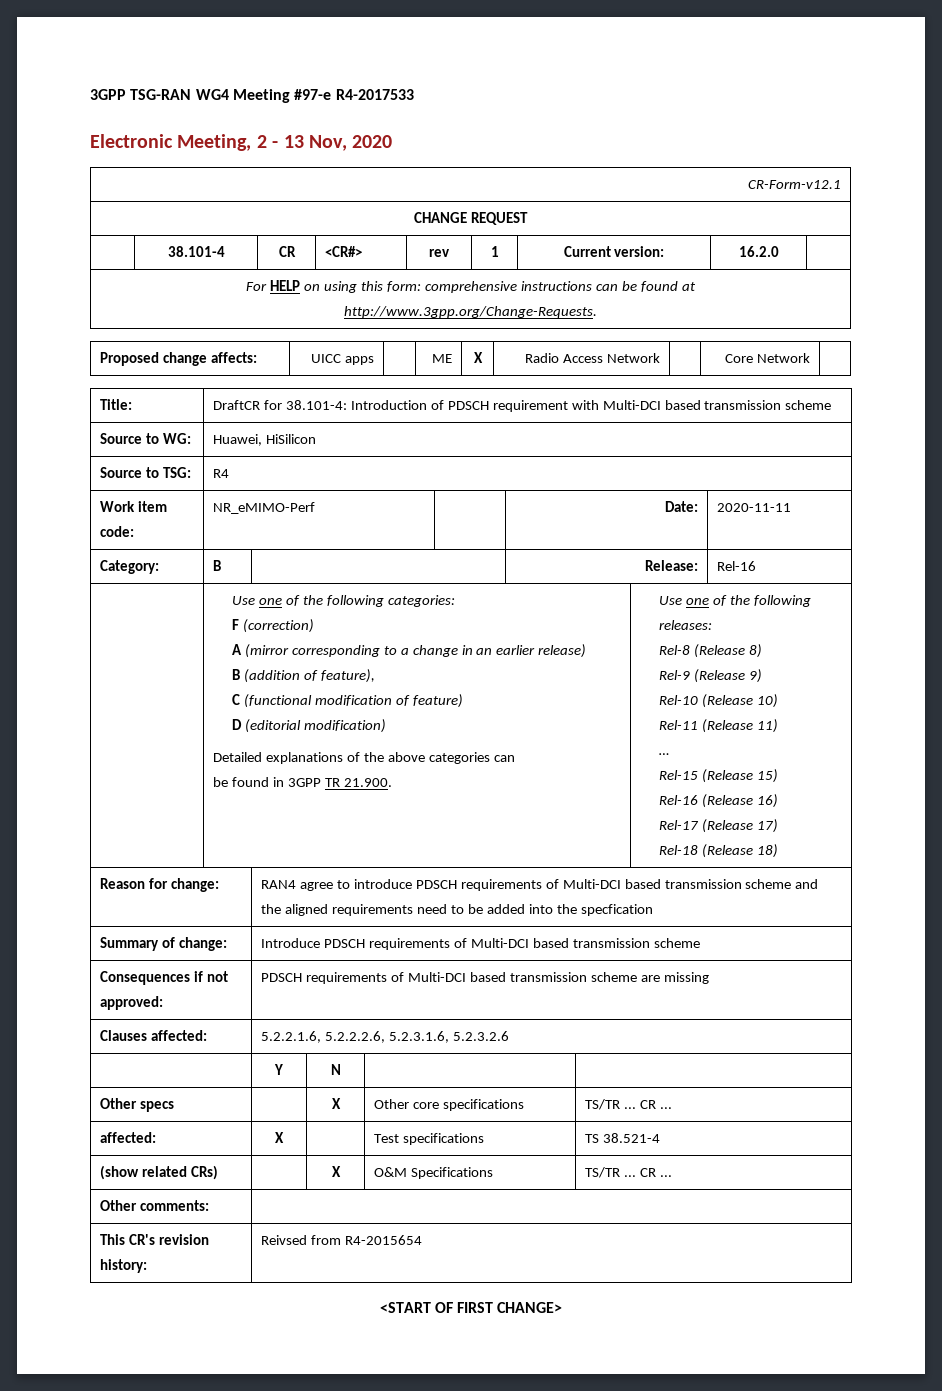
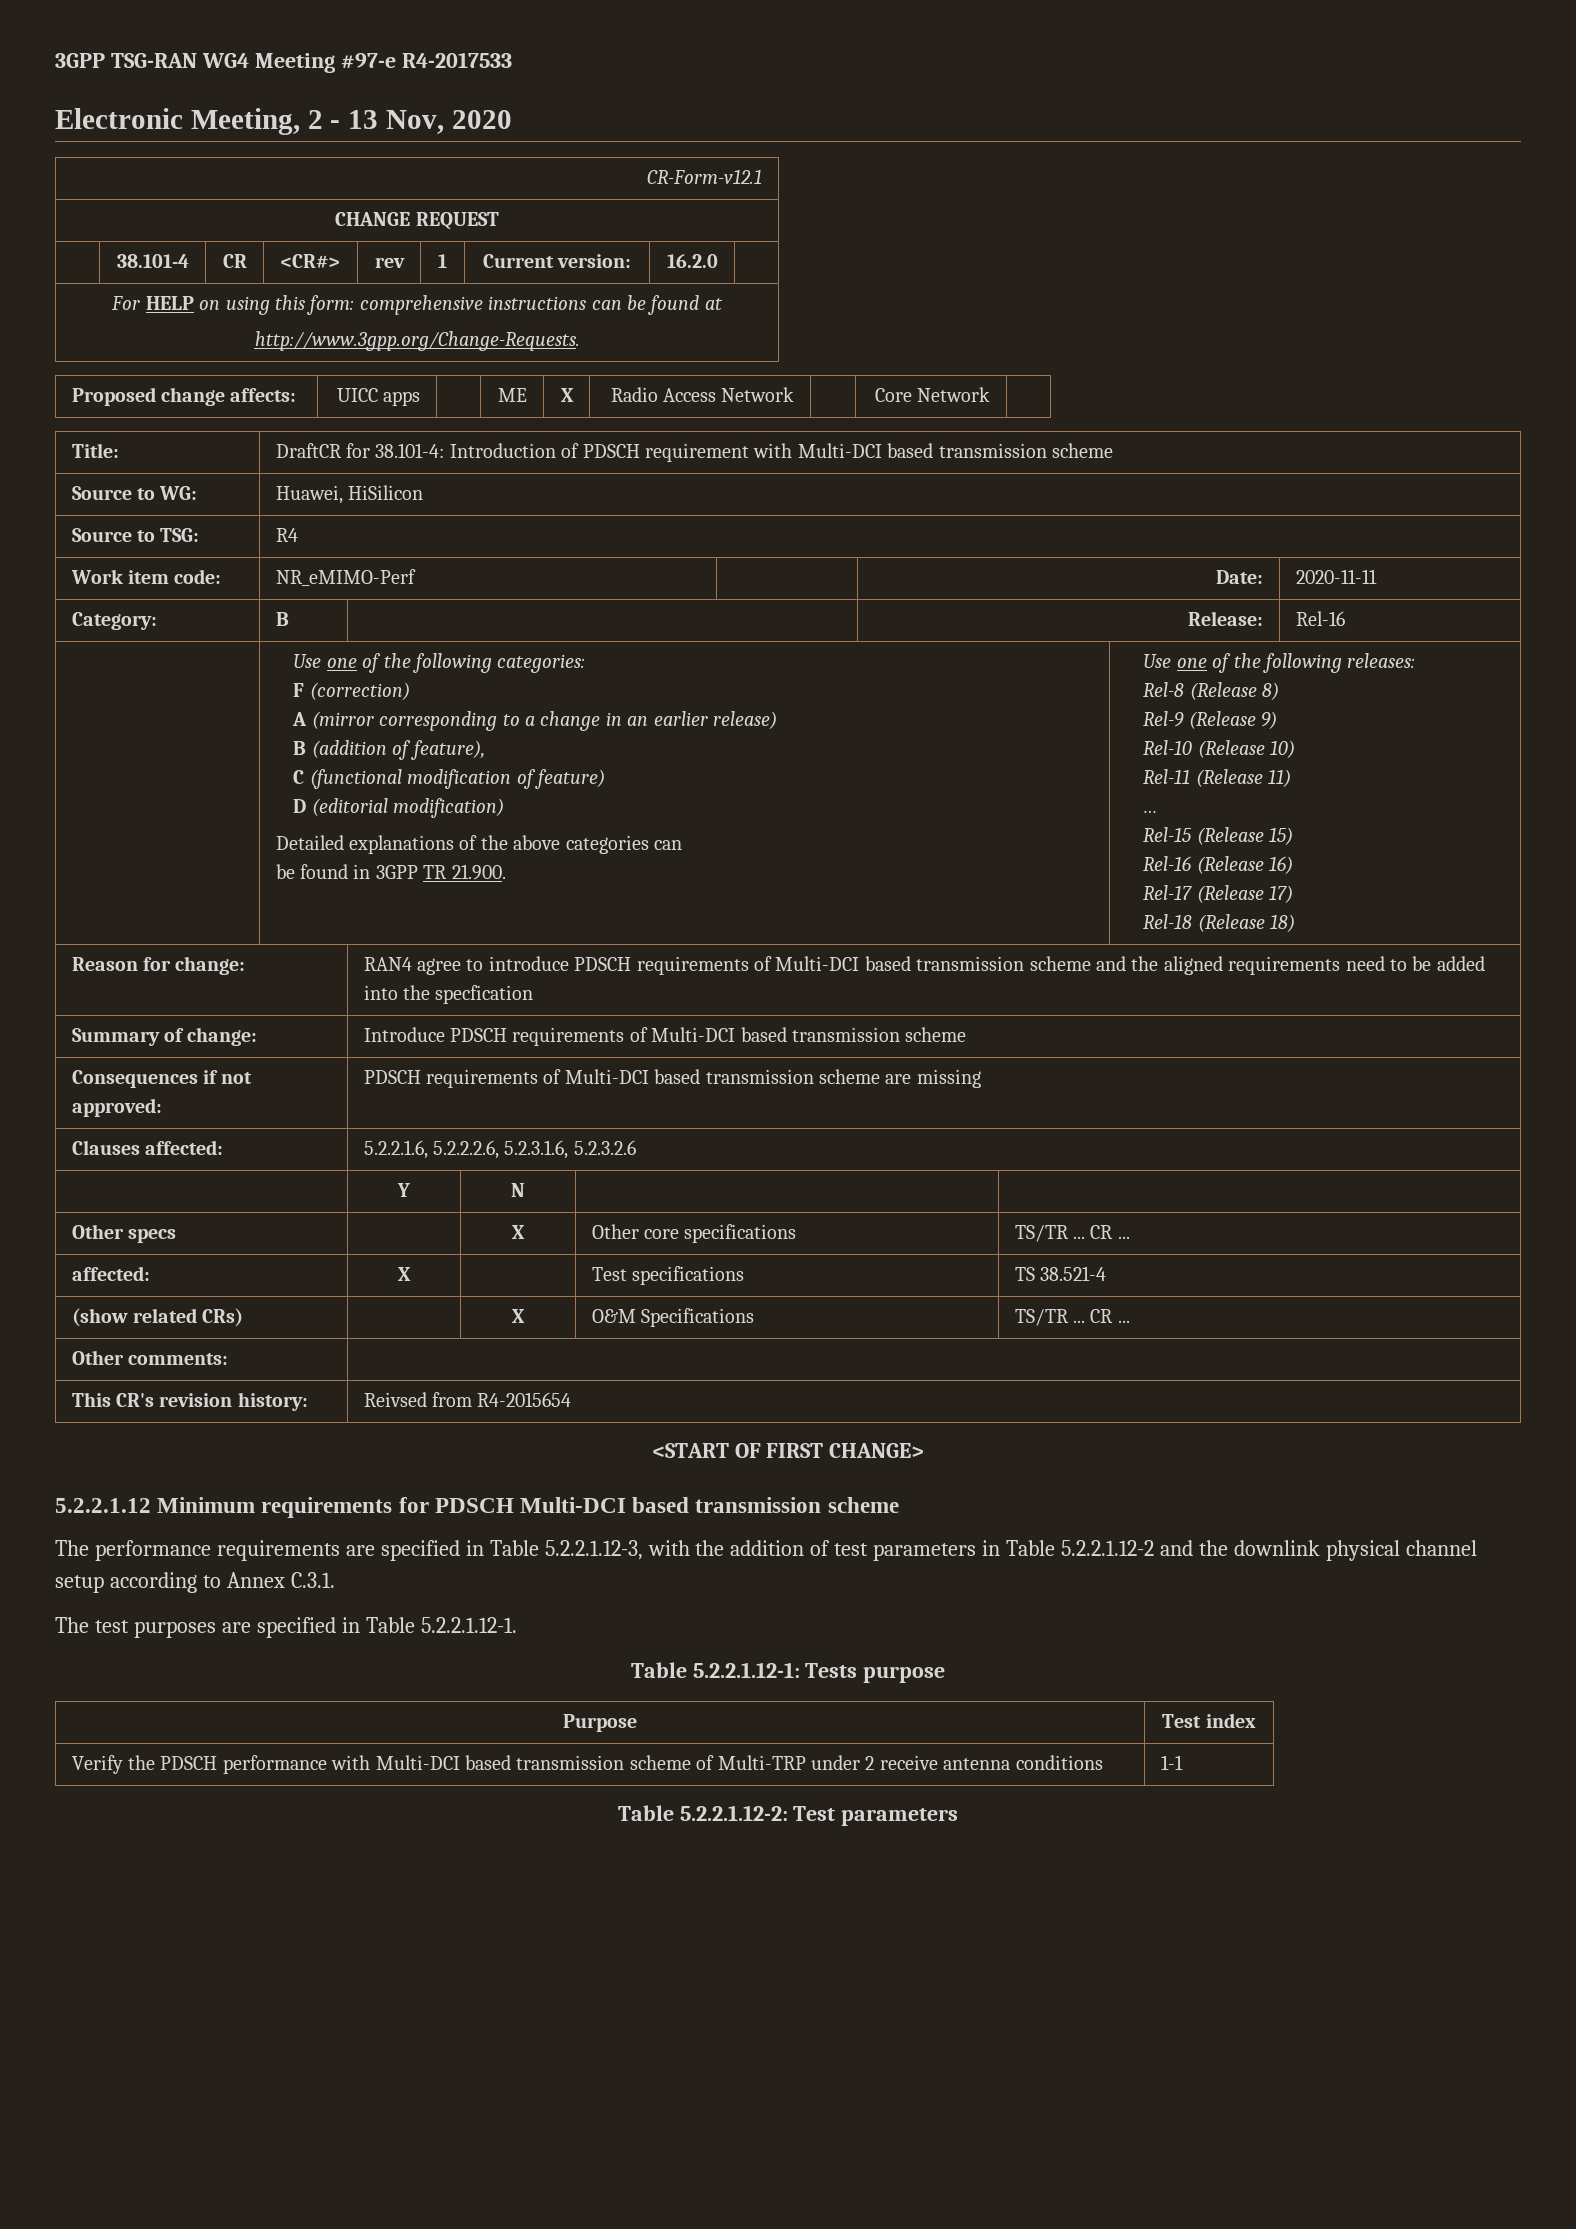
(563, 1307) none -> [55,1497,899,1518] [55,1540,1477,1561] [55,1572,335,1593] [55,1617,517,1638] [630,1662,946,1683] [563,1714,637,1732] [1162,1713,1256,1728] [71,1755,1103,1774] [1160,1755,1183,1770] [617,1805,959,1826] // 5.2.2.1.12 Minimum requirements for PDSCH Multi-DCI based transmission scheme // The performance requirements are specified in Table 5.2.2.1.12-3, with the addition of test parameters in Table 5.2.2.1.12-2 and the downlink physical channel setup according to Annex C.3.1. // The test purposes are specified in Table 5.2.2.1.12-1. // Table 5.2.2.1.12-1: Tests purpose // Purpose | Test index // Verify the PDSCH performance with Multi-DCI based transmission scheme of Multi-TRP under 2 receive antenna conditions | 1-1 // Table 5.2.2.1.12-2: Test parameters

